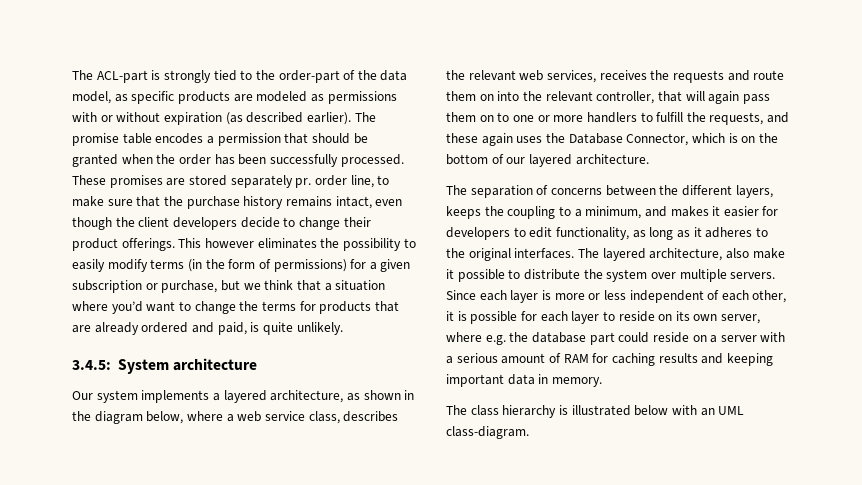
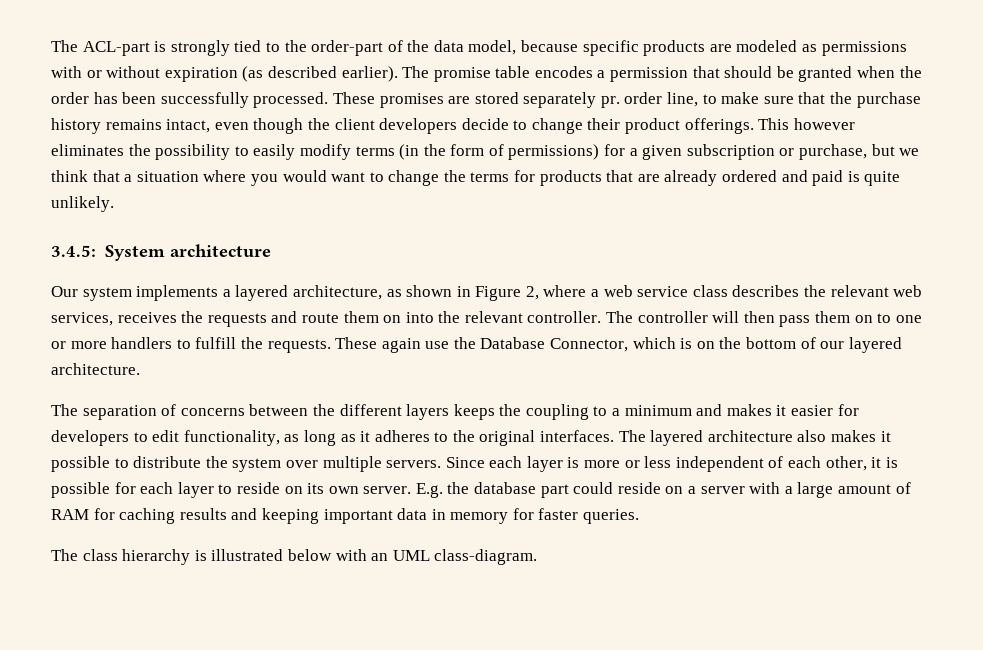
[114,94,128,102] as -> [521,40,579,52] because
[111,301,143,314] you’d -> [250,170,327,186] you would
[217,322,247,335] paid, -> [812,170,844,186] paid
[72,411,184,424] the diagram below, -> [475,286,539,301] Figure 2,
[308,411,340,424] class, -> [692,285,728,297] class
[596,91,740,104] controller, that will again -> [527,311,775,323] controller. The controller will then
[709,112,790,125] [446,133,543,146] requests, and these again uses -> [267,337,450,353] requests. These again use
[735,185,773,198] layers, -> [406,404,450,420] layers
[585,206,642,219] minimum, -> [624,405,692,416] minimum
[649,248,785,261] architecture, also make -> [707,430,877,442] architecture also makes
[721,314,761,324] [446,332,506,345] server, where e.g. -> [363,483,443,498] server. E.g.
[456,353,498,363] serious -> [797,482,834,498] large
[551,377,602,387] memory. -> [450,508,640,524] memory for faster queries.

